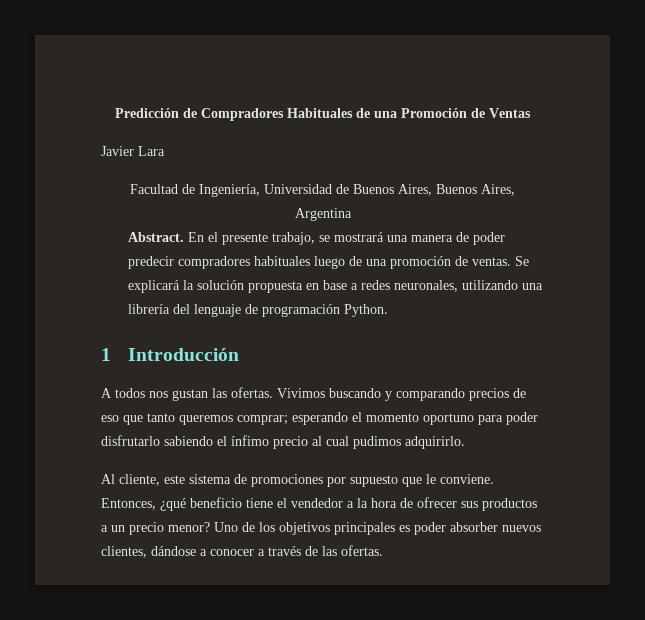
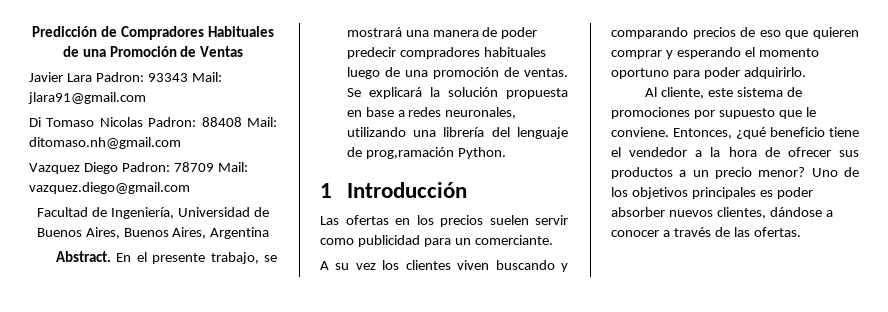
(165, 151) none -> [95,72,222,82] [28,92,146,104] [29,117,277,127] [29,137,181,149] [29,162,248,174] [29,182,190,194] Padron: 93343 Mail: jlara91@gmail.com // Di Tomaso Nicolas Padron: 88408 Mail: ditomaso.nh@gmail.com // Vazquez Diego Padron: 78709 Mail: vazquez.diego@gmail.com
[261,304,340,317] programación -> [365,147,454,159] prog,ramación
[101,387,325,401] A todos nos gustan las ofertas. Vivimos -> [320,215,568,227] [320,235,553,247] [320,260,490,270] Las ofertas en los precios suelen servir como publicidad para un comerciante. // A su vez los clientes viven
[147,413,288,425] tanto queremos comprar; -> [813,27,859,39] [611,50,673,59] quieren comprar y
[101,435,401,449] disfrutarlo sabiendo el ínfimo precio al cual pudimos -> (740, 73) none

